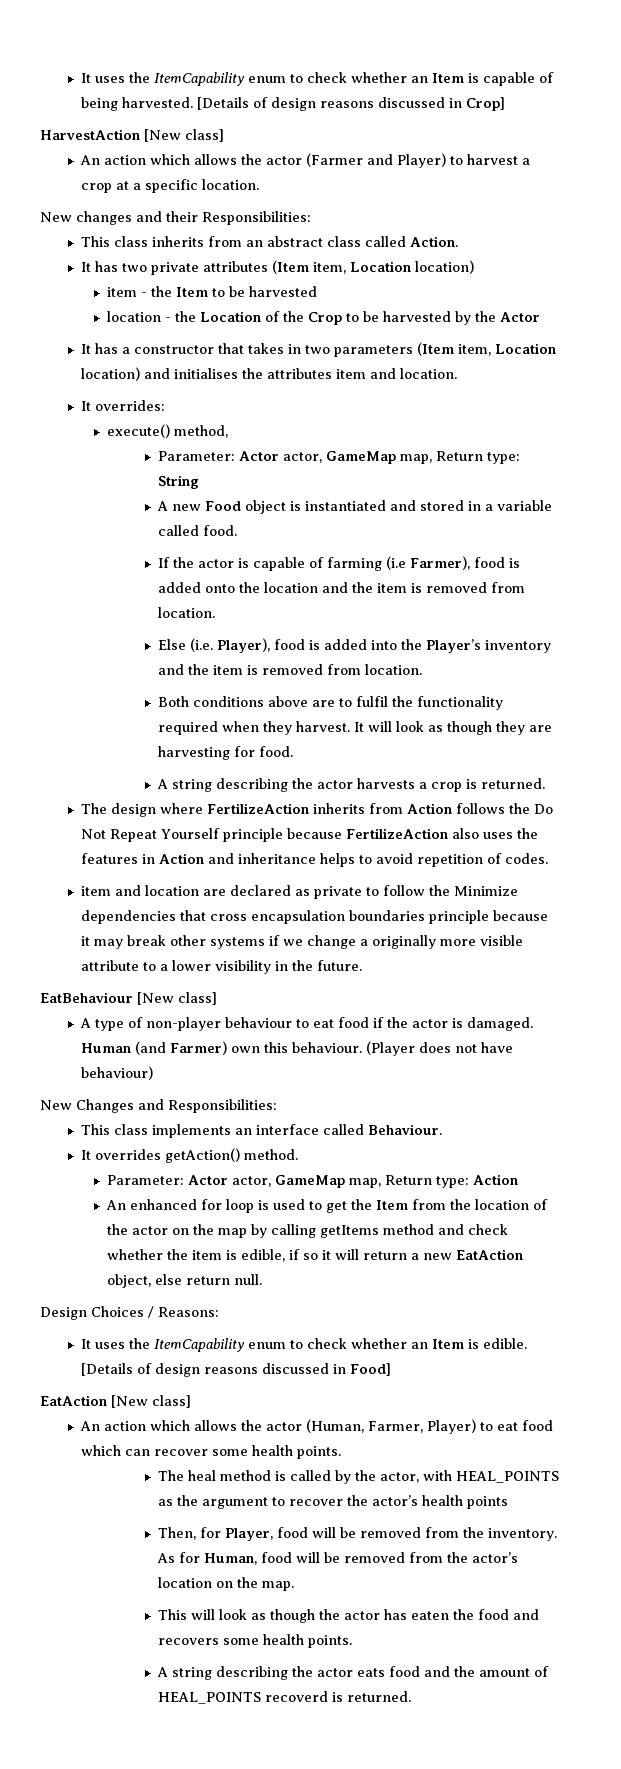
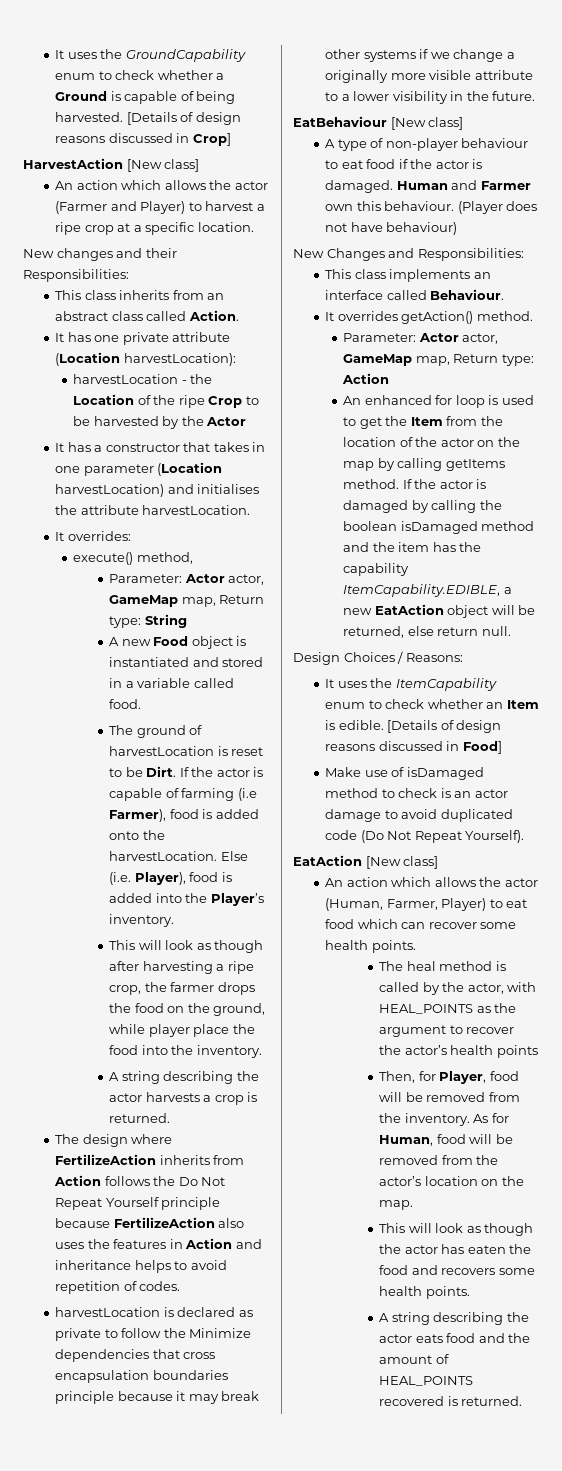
[81,72,465,86] It uses the ItemCapability enum to check whether an Item -> [55,49,246,62] [55,70,225,80] [55,91,108,101] It uses the GroundCapability enum to check whether a Ground
(531, 161) none -> [55,222,82,235] ripe
[122,260,475,275] [106,286,317,297] [106,311,161,322] two private attributes (Item item, Location location) // item - the Item to be harvested // location -> [94,332,231,345] [55,352,236,366] [73,374,179,384] one private attribute (Location harvestLocation): // harvestLocation
(304, 316) none -> [178,395,205,408] ripe
[305,342,557,357] [81,367,458,381] two parameters (Item item, Location location) and initialises the attributes item and location. -> [55,462,223,476] [55,484,260,497] [55,505,251,515] one parameter (Location harvestLocation) and initialises the attribute harvestLocation.
(237, 530) none -> [109,725,203,738] [109,746,264,756] [109,766,177,777] The ground of harvestLocation is reset to be Dirt.
[263,582,525,593] [157,607,215,618] location and the item is removed from location. // -> [109,851,218,861] harvestLocation.
[484,640,551,653] [157,664,422,675] [157,696,503,710] [157,721,552,735] [157,746,293,760] inventory and the item is removed from location. // Both conditions above are to fulfil the functionality required when they harvest. It will look as though they are harvesting for food. -> [109,914,175,927] [109,940,264,953] [109,961,254,974] [109,982,255,995] [109,1003,266,1016] [109,1024,255,1037] [109,1045,262,1058] inventory. // This will look as though after harvesting a ripe crop, the farmer drops the food on the ground, while player place the food into the inventory.
[81,885,227,896] item and location are -> [55,1307,174,1317] harvestLocation is
[135,1041,228,1055] (and Farmer) -> [451,180,531,190] and Farmer
[382,1224,508,1235] [106,1249,523,1262] [106,1274,151,1288] method and check whether the item is edible, if so it will return a new EatAction object, -> [343,479,487,489] [343,500,502,513] [343,521,535,534] [343,542,482,552] [343,563,410,576] [343,584,512,597] [343,604,536,618] [343,626,405,638] method. If the actor is damaged by calling the boolean isDamaged method and the item has the capability ItemCapability.EDIBLE, a new EatAction object will be returned,
(392, 1369) none -> [325,767,484,780] [325,788,508,798] [325,809,513,822] [325,830,525,843] // Make use of isDamaged method to check is an actor damage to avoid duplicated code (Do Not Repeat Yourself).
[264,1691,328,1702] recoverd -> [379,1396,445,1406] recovered

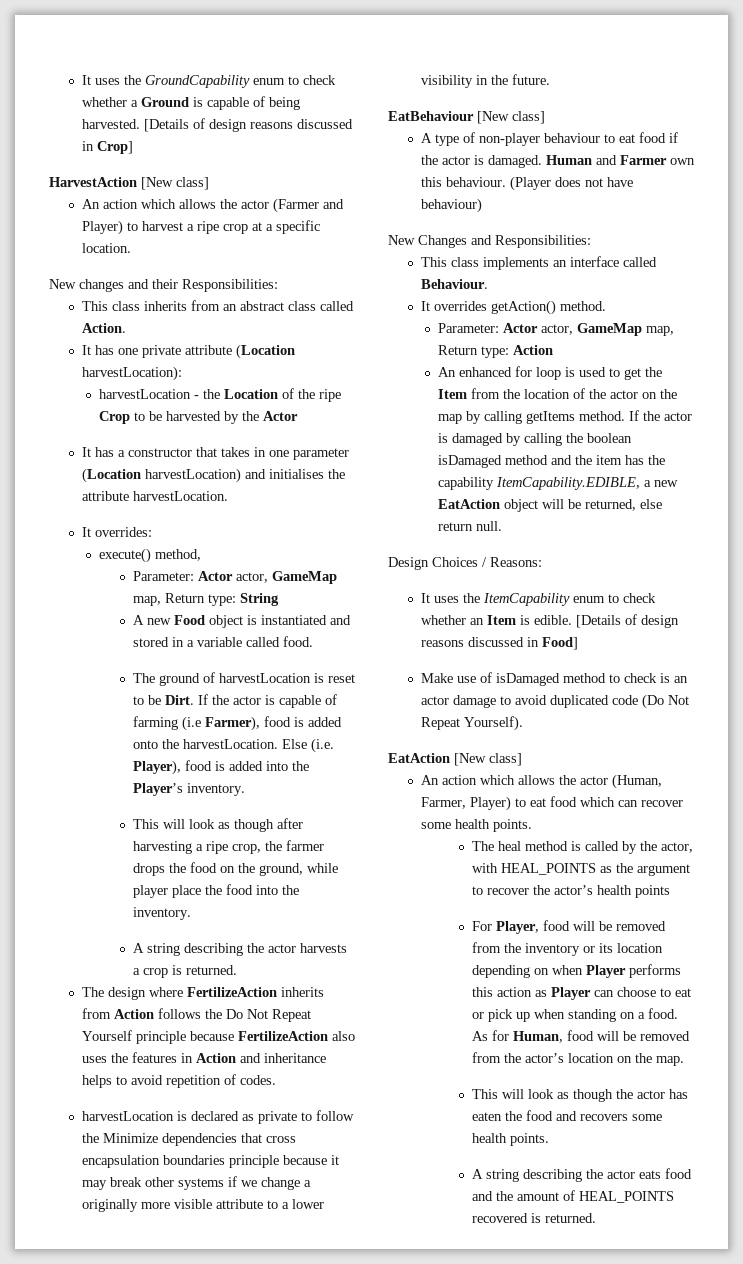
[379,1071,436,1083] Then, for -> [471,921,492,931] For
[404,1113,470,1126] inventory. -> [524,943,663,956] [471,964,681,978] [471,987,691,1000] [471,1008,678,1022] inventory or its location depending on when Player performs this action as Player can choose to eat or pick up when standing on a food.

